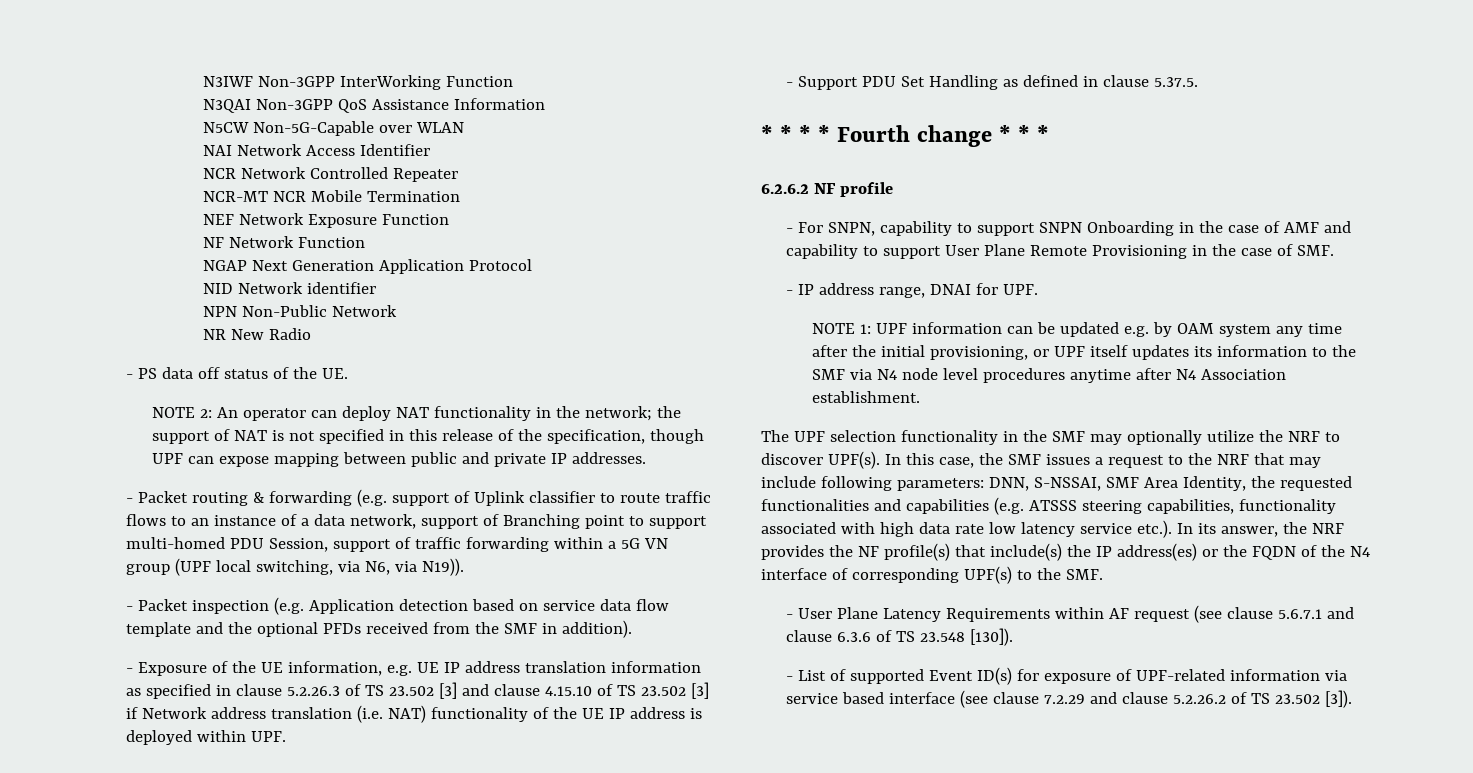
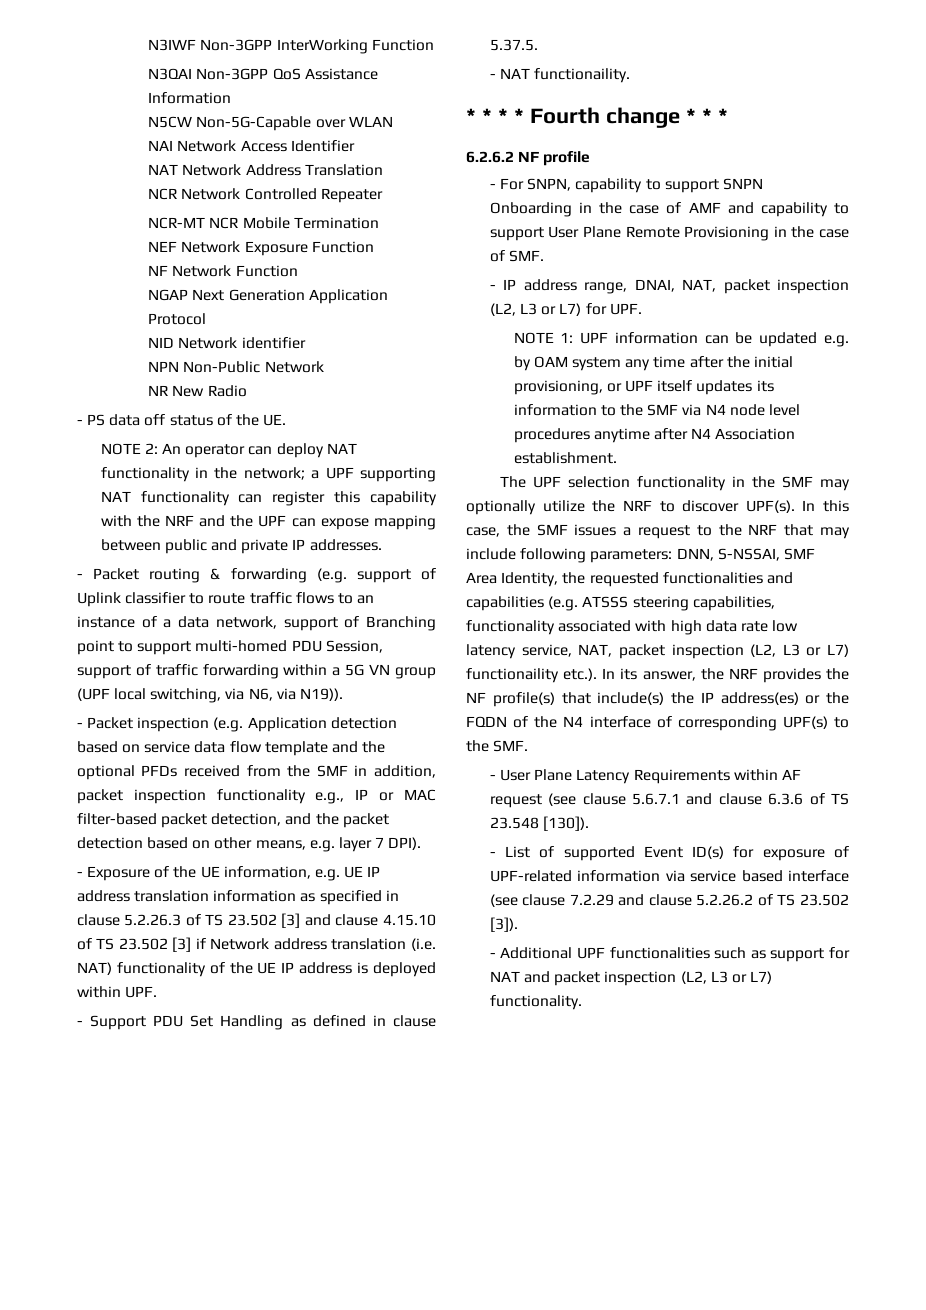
(430, 150) none -> [148,164,383,176] // NAT Network Address Translation
[656,406,681,418] [151,429,704,444] the support of NAT is not specified in this release of the specification, though -> [311,467,436,482] [100,491,437,506] [100,515,254,527] a UPF supporting NAT functionality can register this capability with the NRF and the
[562,620,633,638] addition). -> [374,765,436,778] [76,789,436,804] [76,813,389,828] [76,837,422,852] addition, packet inspection functionality e.g., IP or MAC filter-based packet detection, and the packet detection based on other means, e.g. layer 7 DPI).
(1199, 82) none -> [489,68,631,83] // - NAT functionaility.
[930,284,972,295] DNAI -> [634,279,849,294] [489,303,582,316] DNAI, NAT, packet inspection (L2, L3 or L7)
[1079,523,1132,534] service -> [521,644,849,659] [466,668,559,683] service, NAT, packet inspection (L2, L3 or L7) functionaility
(1353, 699) none -> [489,947,850,962] [489,971,773,986] [489,995,582,1010] // - Additional UPF functionalities such as support for NAT and packet inspection (L2, L3 or L7) functionality.

